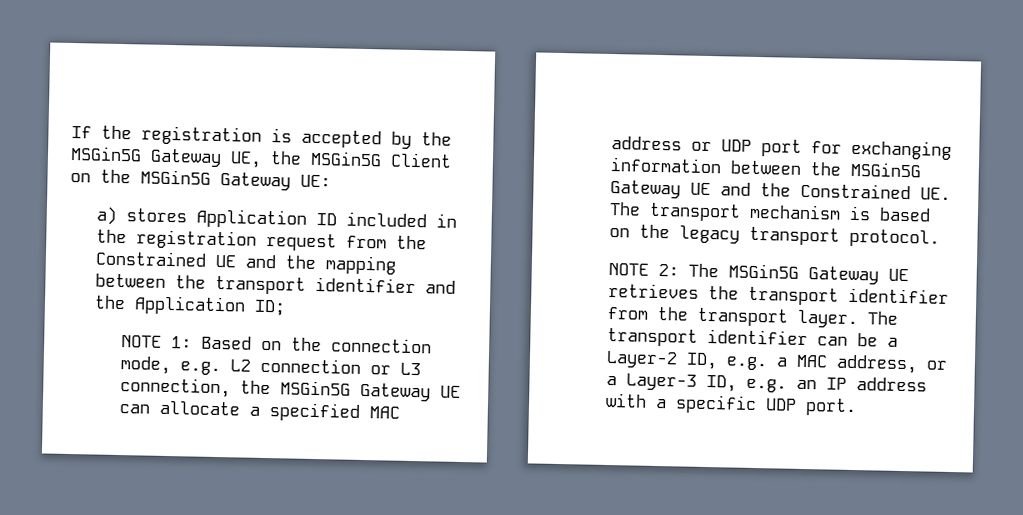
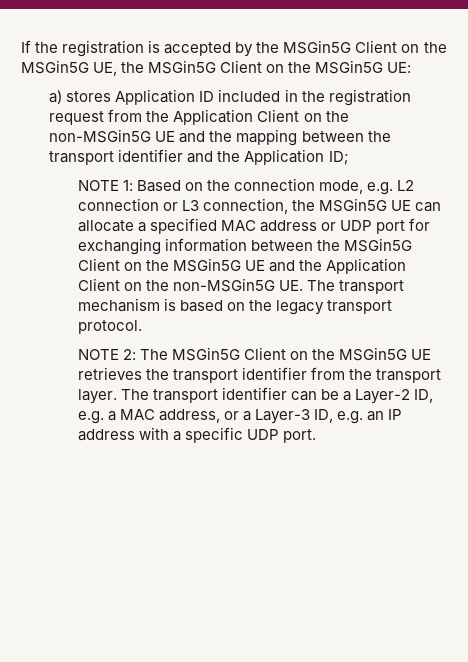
[150,148,222,168] Gateway -> [355,40,447,53] [21,60,89,74] Client on the MSGin5G
[220,172,291,191] Gateway -> (384, 67) none
[94,250,207,267] Constrained -> [173,109,349,125] [49,129,152,143] Application Client on the non-MSGin5G
[359,382,431,402] Gateway -> (387, 205) none
[609,179,911,200] Gateway UE and the Constrained -> [77,258,406,274] [77,278,275,292] Client on the MSGin5G UE and the Application Client on the non-MSGin5G
[807,266,879,285] Gateway -> [243,347,407,361] Client on the MSGin5G

